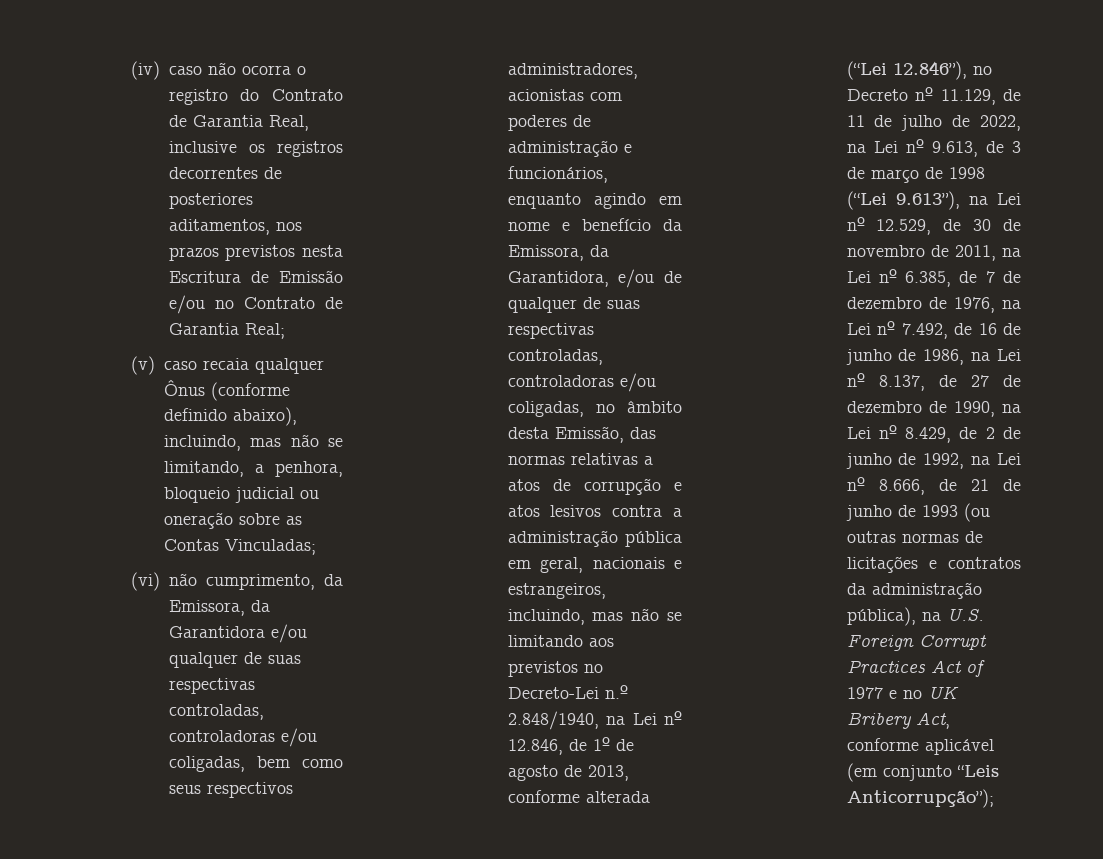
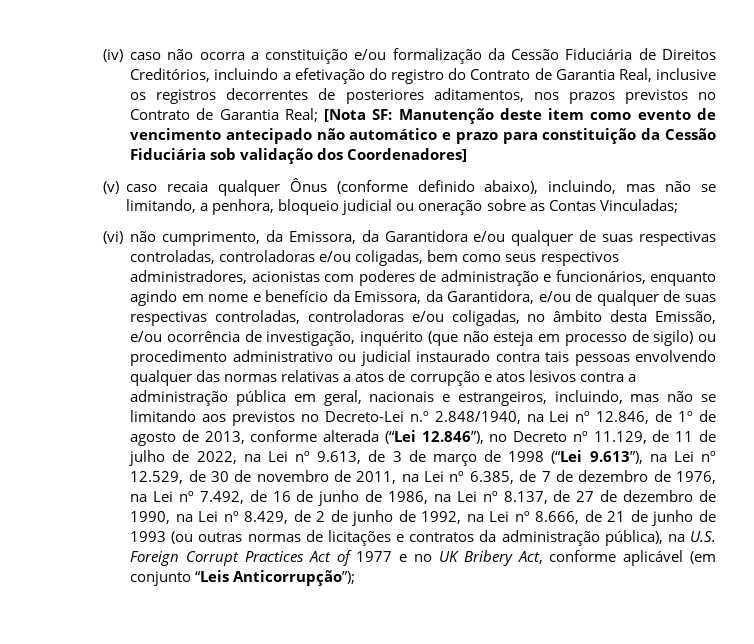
[296,66,306,75] o -> [250,48,716,64] [130,68,387,84] a constituição e/ou formalização da Cessão Fiduciária de Direitos Creditórios, incluindo a efetivação do
[302,245,343,257] [168,270,343,283] [168,295,205,314] nesta Escritura de Emissão e/ou -> (688, 96) none
(285, 331) none -> [324,108,716,124] [130,128,716,144] [130,148,468,164] [Nota SF: Manutenção deste item como evento de vencimento antecipado não automático e prazo para constituição da Cessão Fiduciária sob validação dos Coordenadores]
(624, 434) none -> [130,330,717,346] [130,350,717,366] [130,370,193,386] e/ou ocorrência de investigação, inquérito (que não esteja em processo de sigilo) ou procedimento administrativo ou judicial instaurado contra tais pessoas envolvendo qualquer

